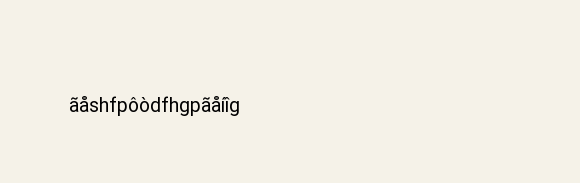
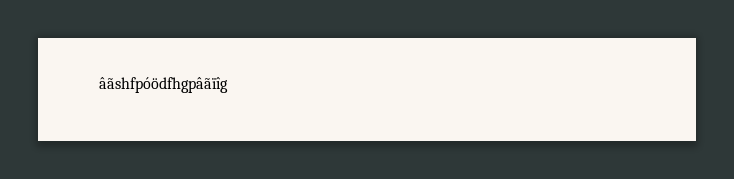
[69,96,240,116] ãåshfpôòdfhgpãåíîg -> [99,77,228,93] âãshfpóödfhgpâãïîg

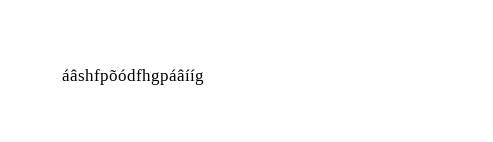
[99,77,228,93] âãshfpóödfhgpâãïîg -> [62,69,204,85] áâshfpõódfhgpáâííg

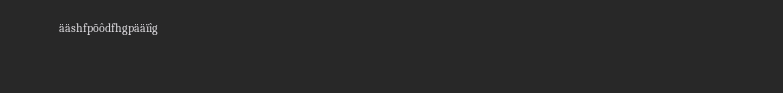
[62,69,204,85] áâshfpõódfhgpáâííg -> [59,23,158,35] ääshfpõôdfhgpääïîg

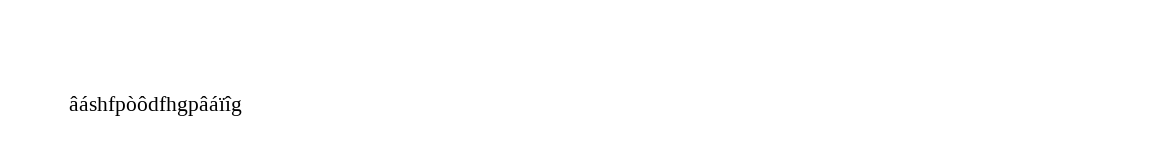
[59,23,158,35] ääshfpõôdfhgpääïîg -> [69,96,242,116] âáshfpòôdfhgpâáïîg

